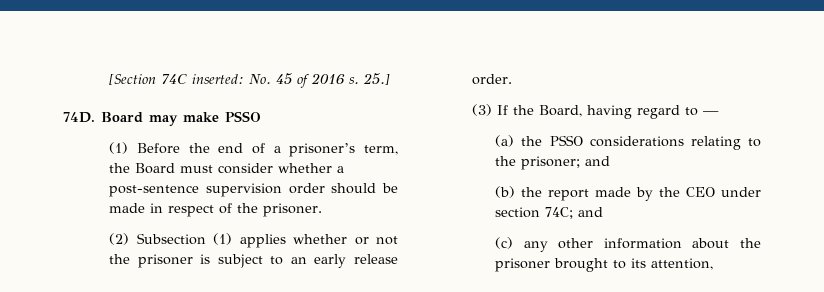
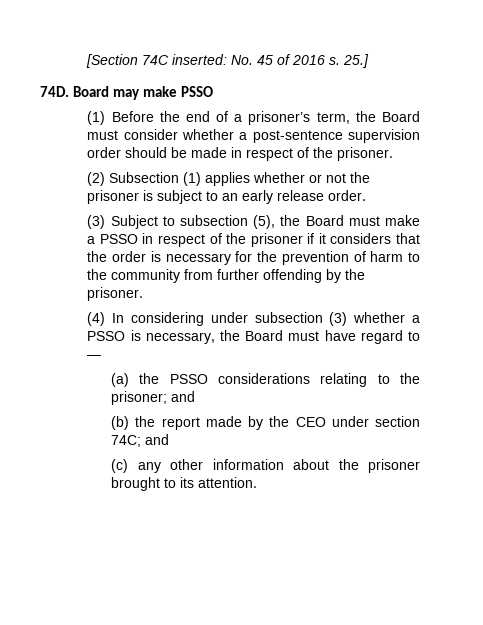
[497,105,633,119] If the Board, having -> [110,215,420,229] [87,233,420,247] [87,251,420,265] [87,269,366,283] [87,287,144,301] [87,312,421,326] [87,330,356,344] Subject to subsection (5), the Board must make a PSSO in respect of the prisoner if it considers that the order is necessary for the prevention of harm to the community from further offending by the prisoner. // (4) In considering under subsection (3) whether a PSSO is necessary, the Board must have
[651,258,714,270] attention, -> [197,477,257,488] attention.

